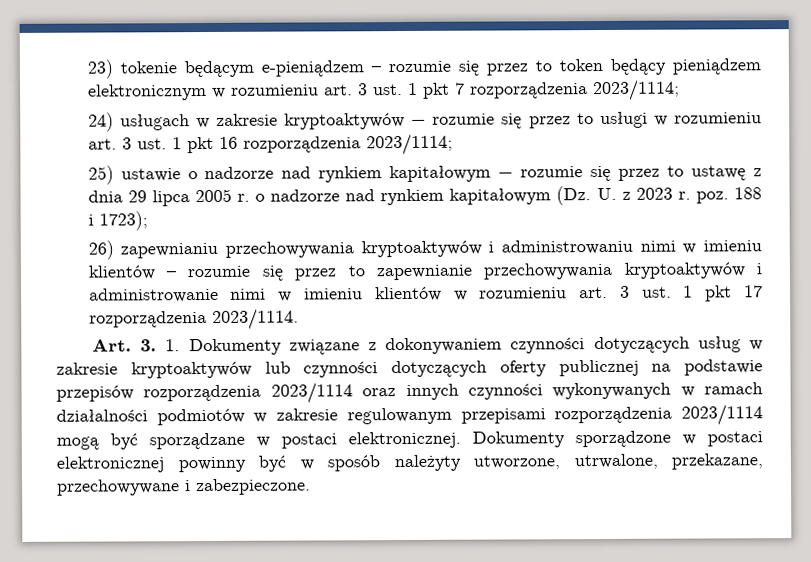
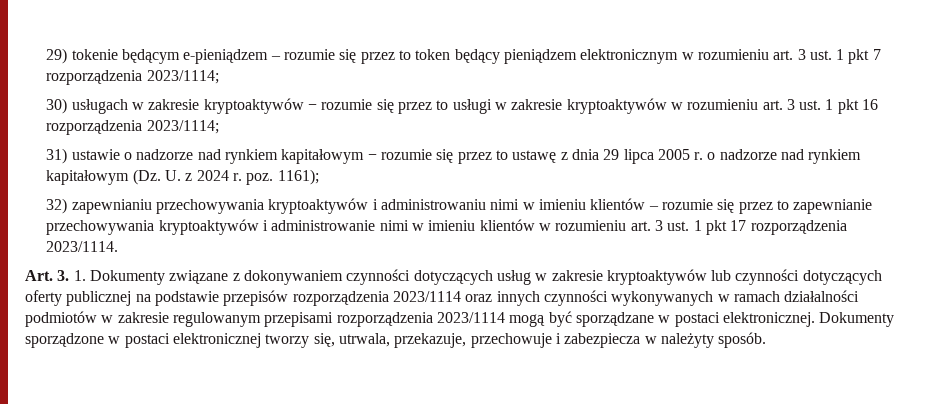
[86,59,113,79] 23) -> [46,48,68,64] 29)
[87,112,114,132] 24) -> [46,98,68,114] 30)
(668, 120) none -> [511,98,683,114] zakresie kryptoaktywów w
[87,165,114,185] 25) -> [46,148,68,164] 31)
[635,187,673,200] 2023 -> [196,170,229,181] 2024
[734,187,763,200] [87,211,148,231] [87,240,114,260] 188 i 1723); // 26) -> [277,169,319,185] [46,198,68,214] 1161); // 32)
[177,453,763,473] [57,478,311,496] powinny być w sposób należyty utworzone, utrwalone, przekazane, przechowywane i zabezpieczone. -> [265,332,767,348] tworzy się, utrwala, przekazuje, przechowuje i zabezpiecza w należyty sposób.

